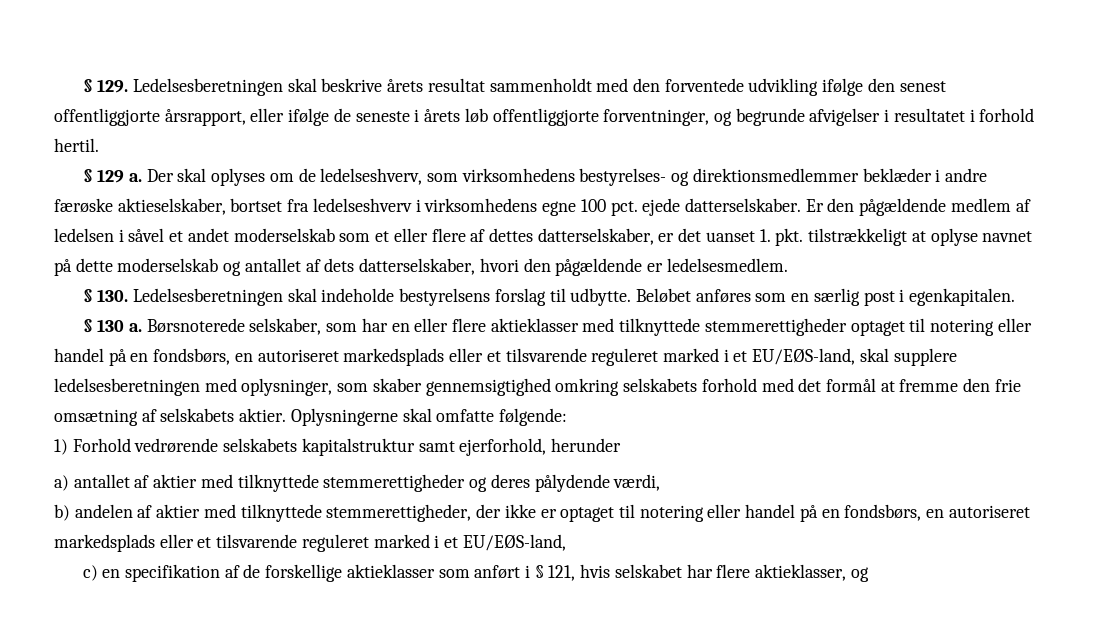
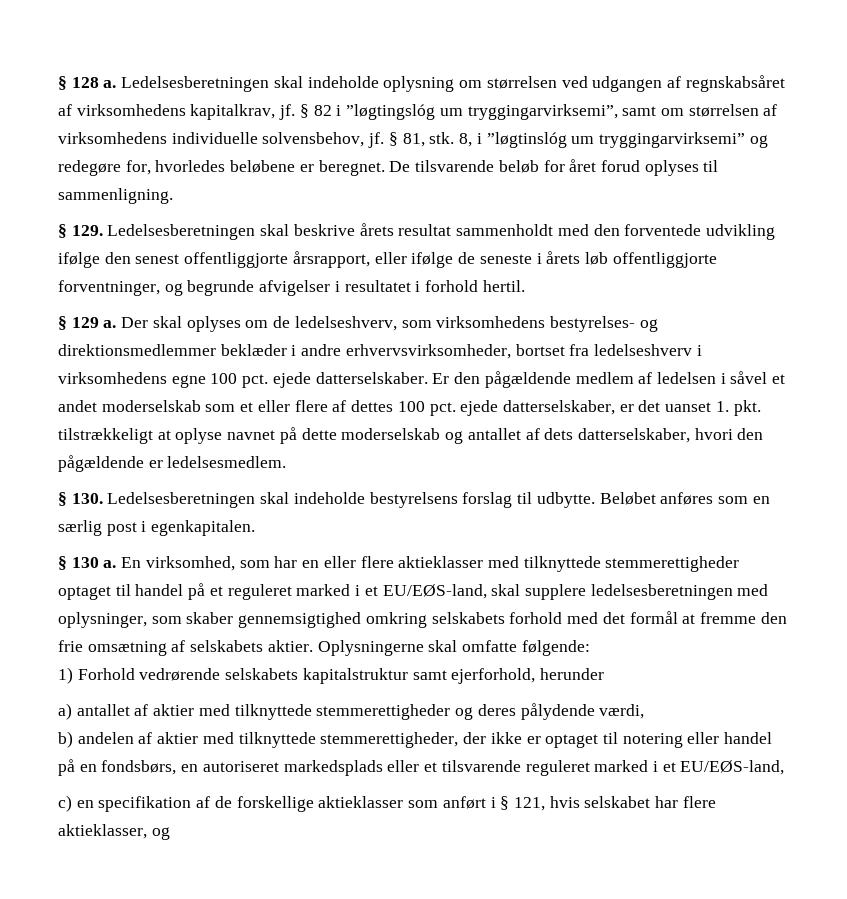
[82,79,93,93] § -> [58,75,785,92] [58,104,778,120] [58,132,768,148] [58,159,719,176] [58,188,173,204] [58,224,67,238] § 128 a. Ledelsesberetningen skal indeholde oplysning om størrelsen ved udgangen af regnskabsåret af virksomhedens kapitalkrav, jf. § 82 i ”løgtingslóg um tryggingarvirksemi”, samt om størrelsen af virksomhedens individuelle solvensbehov, jf. § 81, stk. 8, i ”løgtinslóg um tryggingarvirksemi” og redegøre for, hvorledes beløbene er beregnet. De tilsvarende beløb for året forud oplyses til sammenligning. // §
[54,198,226,215] færøske aktieselskaber, -> [345,344,511,359] erhvervsvirksomheder,
(533, 235) none -> [397,400,499,416] 100 pct. ejede
[146,318,322,335] Børsnoterede selskaber, -> [121,556,235,571] En virksomhed,
[930,318,1032,336] [54,348,587,366] notering eller handel på en fondsbørs, en autoriseret markedsplads eller et tilsvarende -> [135,583,223,600] handel på et

